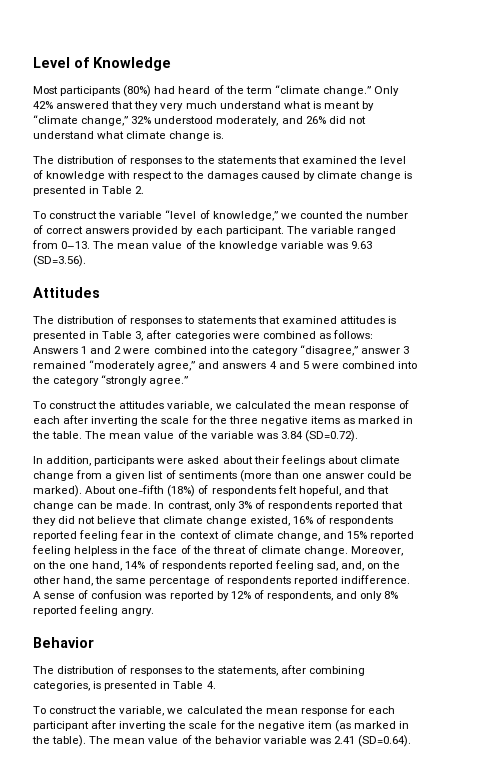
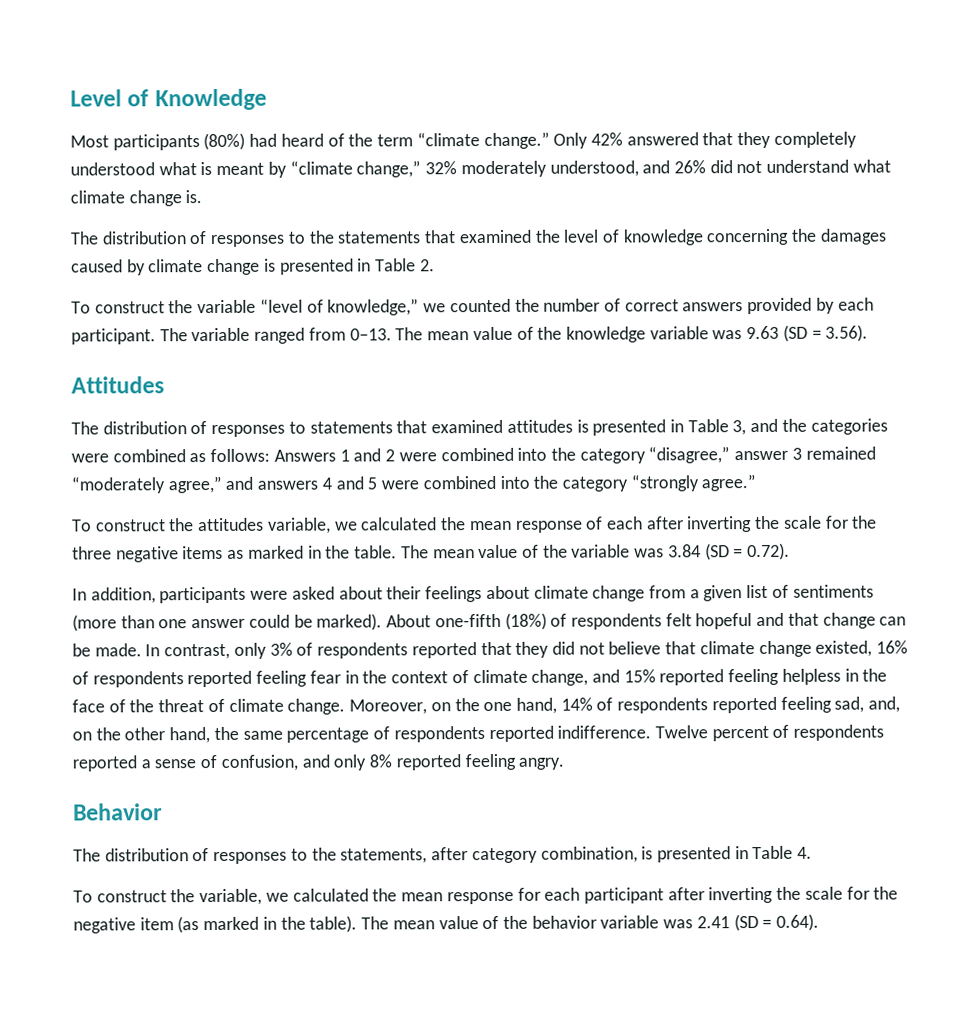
[160,101,281,111] very much understand -> [773,131,857,148] [70,162,155,176] completely understood
[154,116,279,126] understood moderately, -> [460,160,639,178] moderately understood,
[108,171,184,181] with respect to -> [706,228,790,246] concerning
[33,255,86,267] (SD=3.56). -> [782,324,869,342] (SD = 3.56).
[146,330,172,339] after -> [750,418,807,433] and the
[305,430,359,442] (SD=0.72). -> [704,542,791,561] (SD = 0.72).
[298,485,341,496] hopeful, -> [695,613,753,630] hopeful
[33,590,333,601] A sense of confusion was reported by 12% of respondents, -> [654,724,885,742] [72,754,298,772] Twelve percent of respondents reported a sense of confusion,
[308,666,365,676] [33,681,90,691] combining categories, -> [471,846,638,864] category combination,
[358,735,412,747] (SD=0.64). -> [733,913,820,932] (SD = 0.64).

